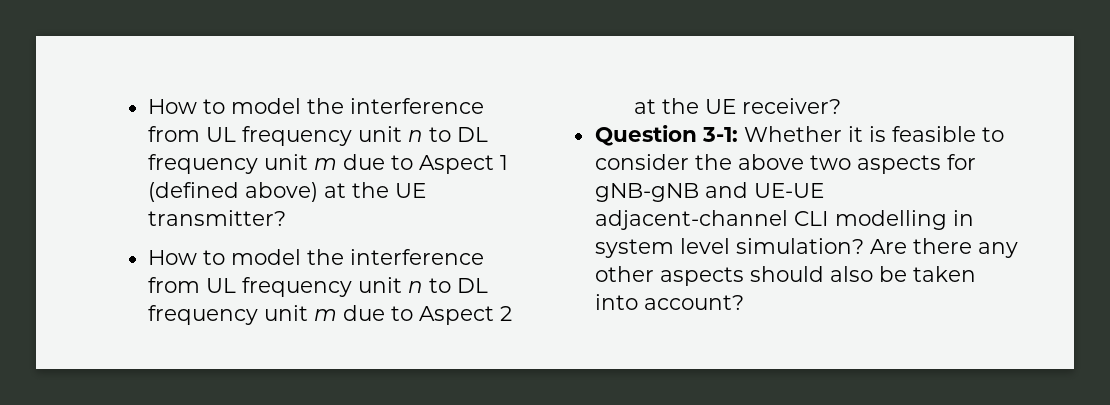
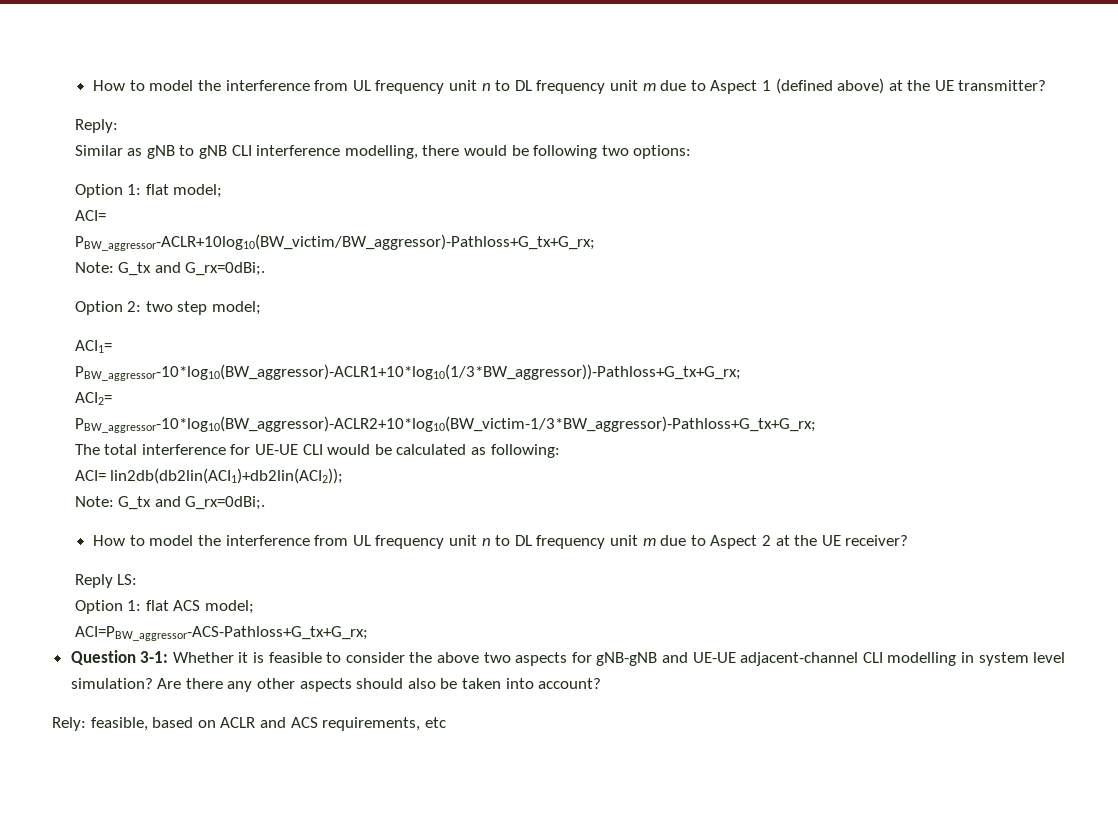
(287, 218) none -> [74,119,118,133] [74,145,692,159] [74,184,223,198] [74,210,106,221] [74,234,595,251] [74,262,266,276] [74,301,261,315] [74,340,112,353] [74,364,741,381] [74,392,112,405] [74,416,816,433] [74,444,560,458] [74,468,344,484] [74,496,266,510] // Reply: // Similar as gNB to gNB CLI interference modelling, there would be following two options: // Option 1: flat model; // ACI= // PBW_aggressor-ACLR+10log10(BW_victim/BW_aggressor)-Pathloss+G_tx+G_rx; // Note: G_tx and G_rx=0dBi;. // Option 2: two step model; // ACI1= // PBW_aggressor-10*log10(BW_aggressor)-ACLR1+10*log10(1/3*BW_aggressor))-Pathloss+G_tx+G_rx; // ACI2= // PBW_aggressor-10*log10(BW_aggressor)-ACLR2+10*log10(BW_victim-1/3*BW_aggressor)-Pathloss+G_tx+G_rx; // The total interference for UE-UE CLI would be calculated as following: // ACI= lin2db(db2lin(ACI1)+db2lin(ACI2)); // Note: G_tx and G_rx=0dBi;.
(842, 106) none -> [74,574,138,588] [74,600,254,614] [74,626,368,641] // Reply LS: // Option 1: flat ACS model; // ACI=PBW_aggressor-ACS-Pathloss+G_tx+G_rx;
(744, 302) none -> [52,717,446,731] // Rely: feasible, based on ACLR and ACS requirements, etc

